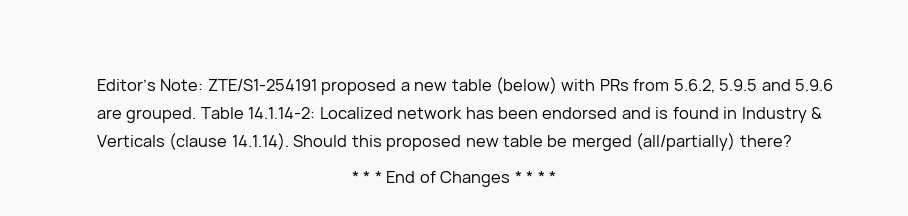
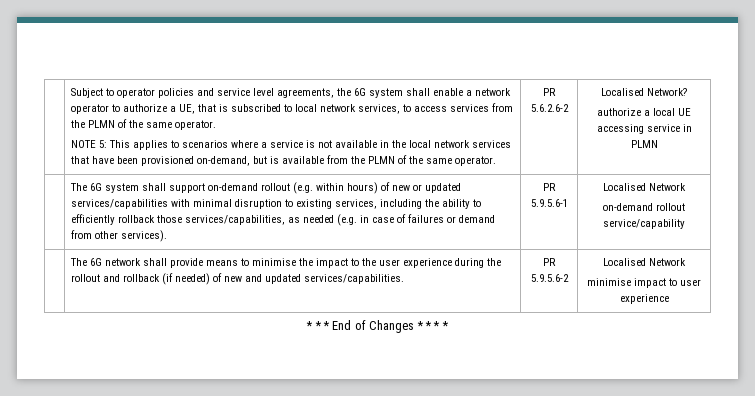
[96,77,834,95] [96,107,823,123] [96,133,792,151] Editor’s Note: ZTE/S1-254191 proposed a new table (below) with PRs from 5.6.2, 5.9.5 and 5.9.6 are grouped. Table 14.1.14-2: Localized network has been endorsed and is found in Industry & Verticals (clause 14.1.14). Should this proposed new table be merged (all/partially) there? -> [71,88,512,98] [71,103,514,114] [71,119,217,130] [71,140,512,150] [71,155,497,166] [543,88,556,96] [530,104,569,112] [601,88,687,96] [597,108,691,116] [596,124,692,134] [630,140,658,148] [70,182,462,194] [71,199,482,209] [71,214,496,226] [71,230,168,242] [543,183,556,191] [530,199,568,207] [603,183,686,191] [603,203,685,211] [603,219,685,229] [70,258,502,268] [71,273,405,285] [543,258,556,266] [530,274,569,282] [603,258,686,266] [587,278,701,288] [619,294,669,304] | Subject to operator policies and service level agreements, the 6G system shall enable a network operator to authorize a UE, that is subscribed to local network services, to access services from the PLMN of the same operator. // NOTE 5: This applies to scenarios where a service is not available in the local network services that have been provisioned on-demand, but is available from the PLMN of the same operator. | PR 5.6.2.6-2 | Localised Network? // authorize a local UE accessing service in PLMN // | The 6G system shall support on-demand rollout (e.g. within hours) of new or updated services/capabilities with minimal disruption to existing services, including the ability to efficiently rollback those services/capabilities, as needed (e.g. in case of failures or demand from other services). | PR 5.9.5.6-1 | Localised Network // on-demand rollout service/capability // | The 6G network shall provide means to minimise the impact to the user experience during the rollout and rollback (if needed) of new and updated services/capabilities. | PR 5.9.5.6-2 | Localised Network // minimise impact to user experience

